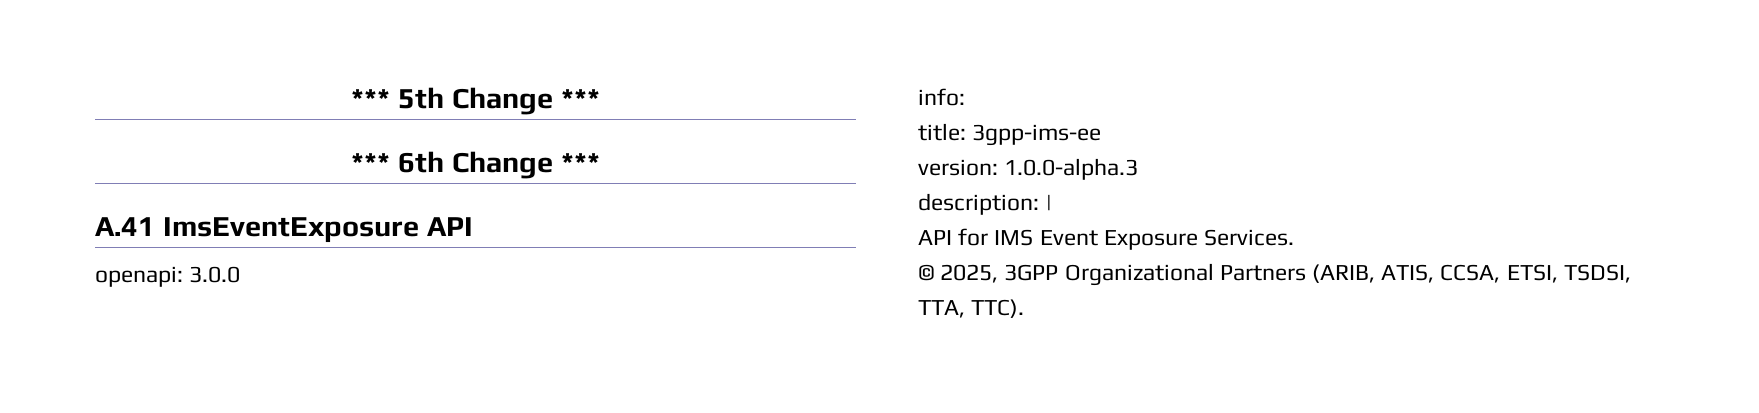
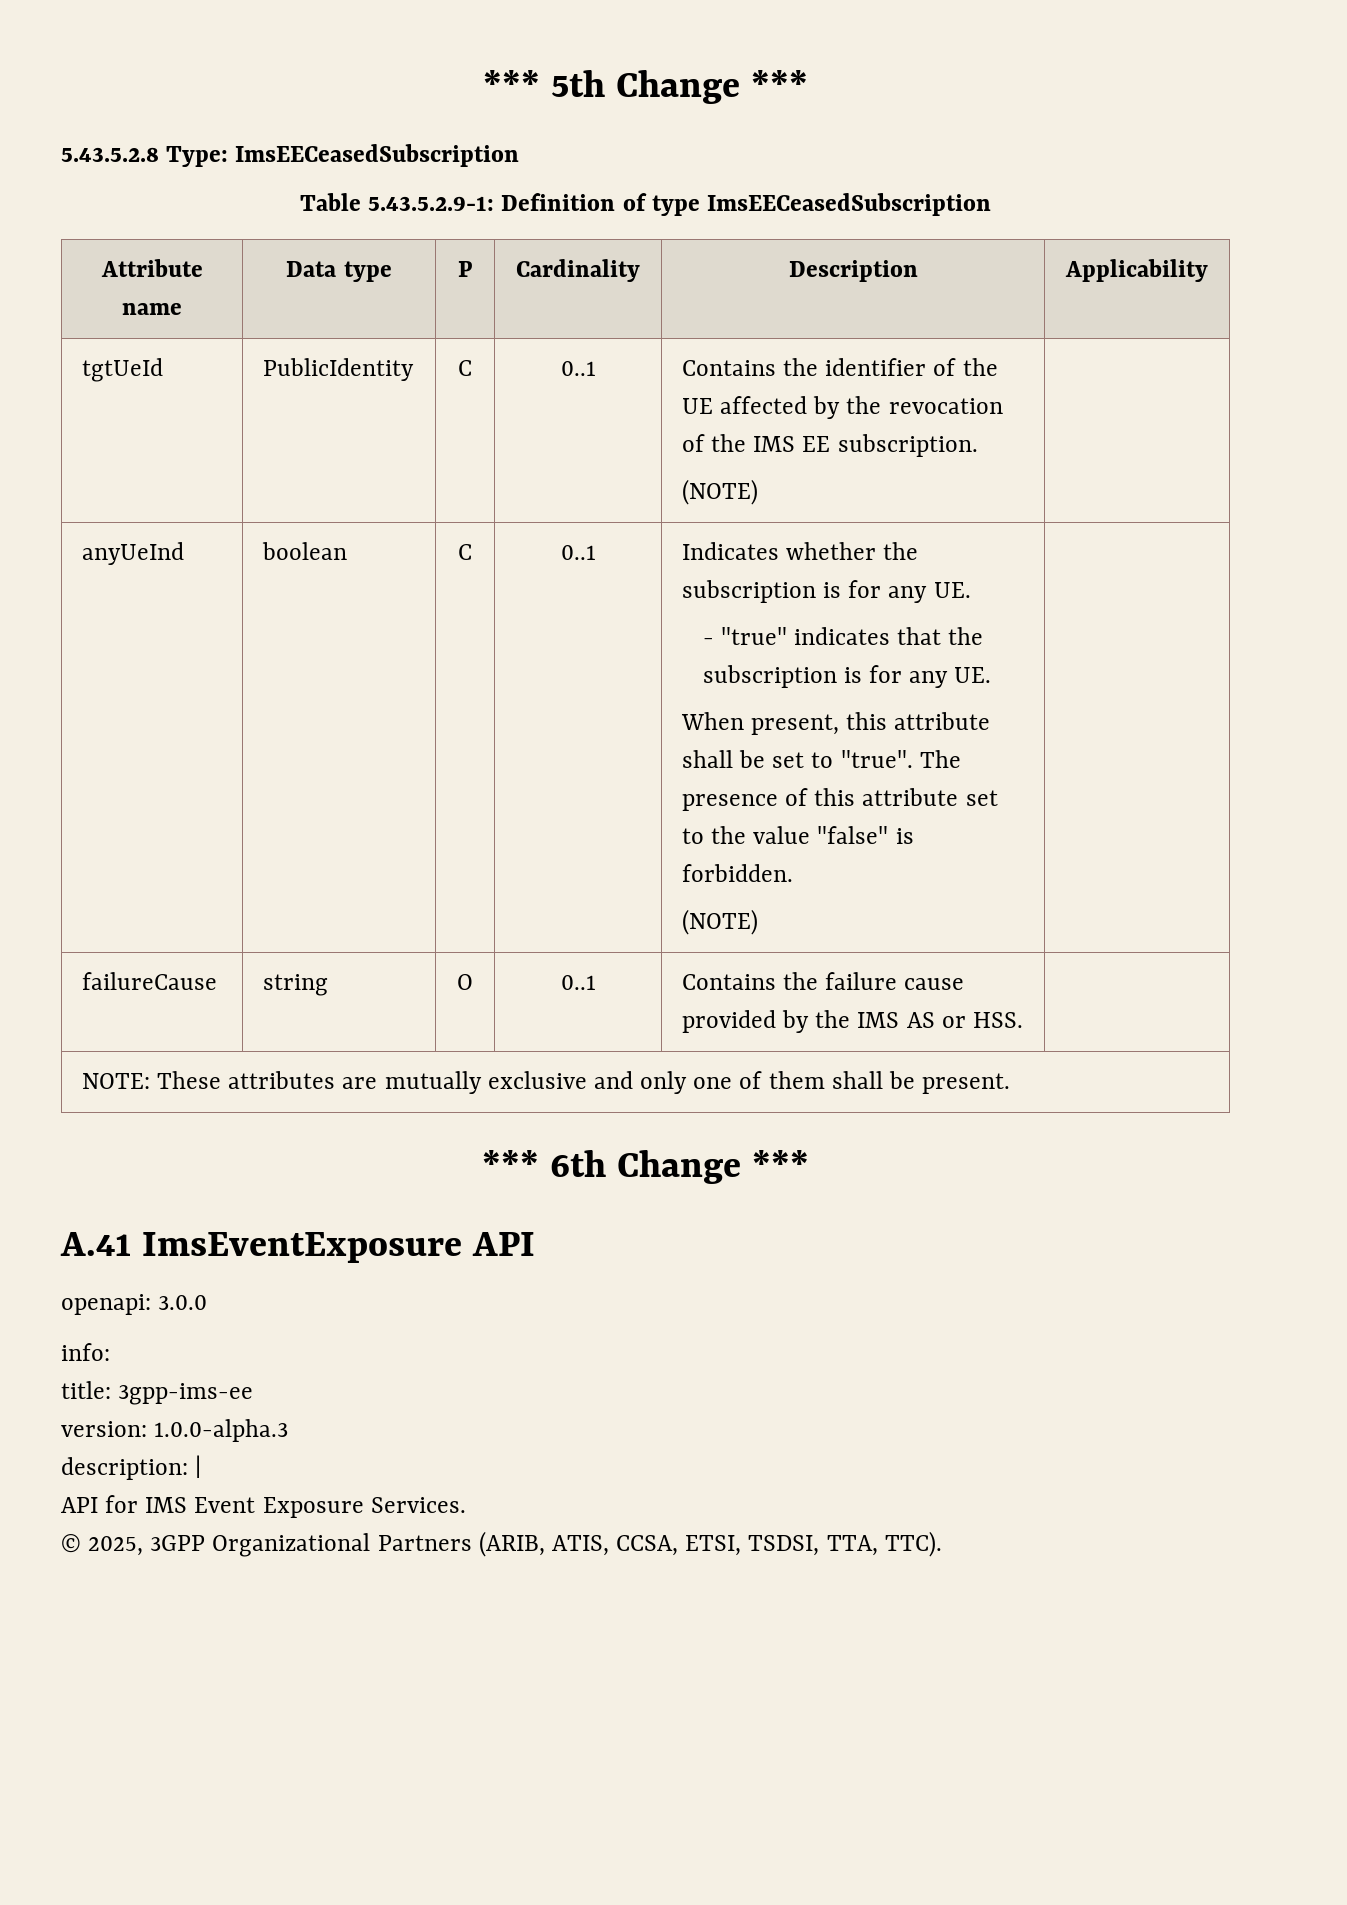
(600, 98) none -> [61,144,520,167] [300,193,991,216] [100,259,203,277] [122,303,182,315] [286,261,392,282] [458,261,472,277] [516,259,640,282] [788,260,918,282] [1065,259,1208,282] [81,358,163,382] [262,358,414,381] [458,360,472,376] [560,361,596,376] [681,358,998,376] [681,396,1003,419] [681,434,978,457] [681,479,758,505] [81,542,184,565] [261,542,347,560] [458,544,472,560] [560,545,596,560] [681,542,919,560] [681,580,971,603] [702,627,984,645] [702,665,992,688] [680,712,991,735] [681,750,961,768] [681,788,998,811] [681,826,914,844] [681,864,793,882] [681,909,758,935] [81,972,217,990] [262,974,328,996] [457,974,473,990] [560,975,596,990] [681,972,965,990] [681,1010,1023,1033] [81,1071,1010,1094] // 5.43.5.2.8 Type: ImsEECeasedSubscription // Table 5.43.5.2.9-1: Definition of type ImsEECeasedSubscription // Attribute name | Data type | P | Cardinality | Description | Applicability // tgtUeId | PublicIdentity | C | 0..1 | Contains the identifier of the UE affected by the revocation of the IMS EE subscription. // (NOTE) | // anyUeInd | boolean | C | 0..1 | Indicates whether the subscription is for any UE. // - "true" indicates that the subscription is for any UE. // When present, this attribute shall be set to "true". The presence of this attribute set to the value "false" is forbidden. // (NOTE) | // failureCause | string | O | 0..1 | Contains the failure cause provided by the IMS AS or HSS. | // NOTE: These attributes are mutually exclusive and only one of them shall be present.

